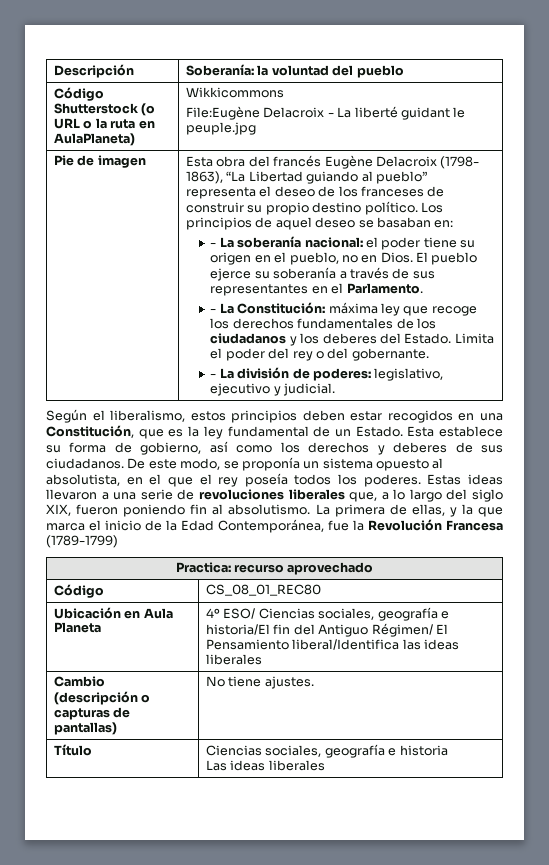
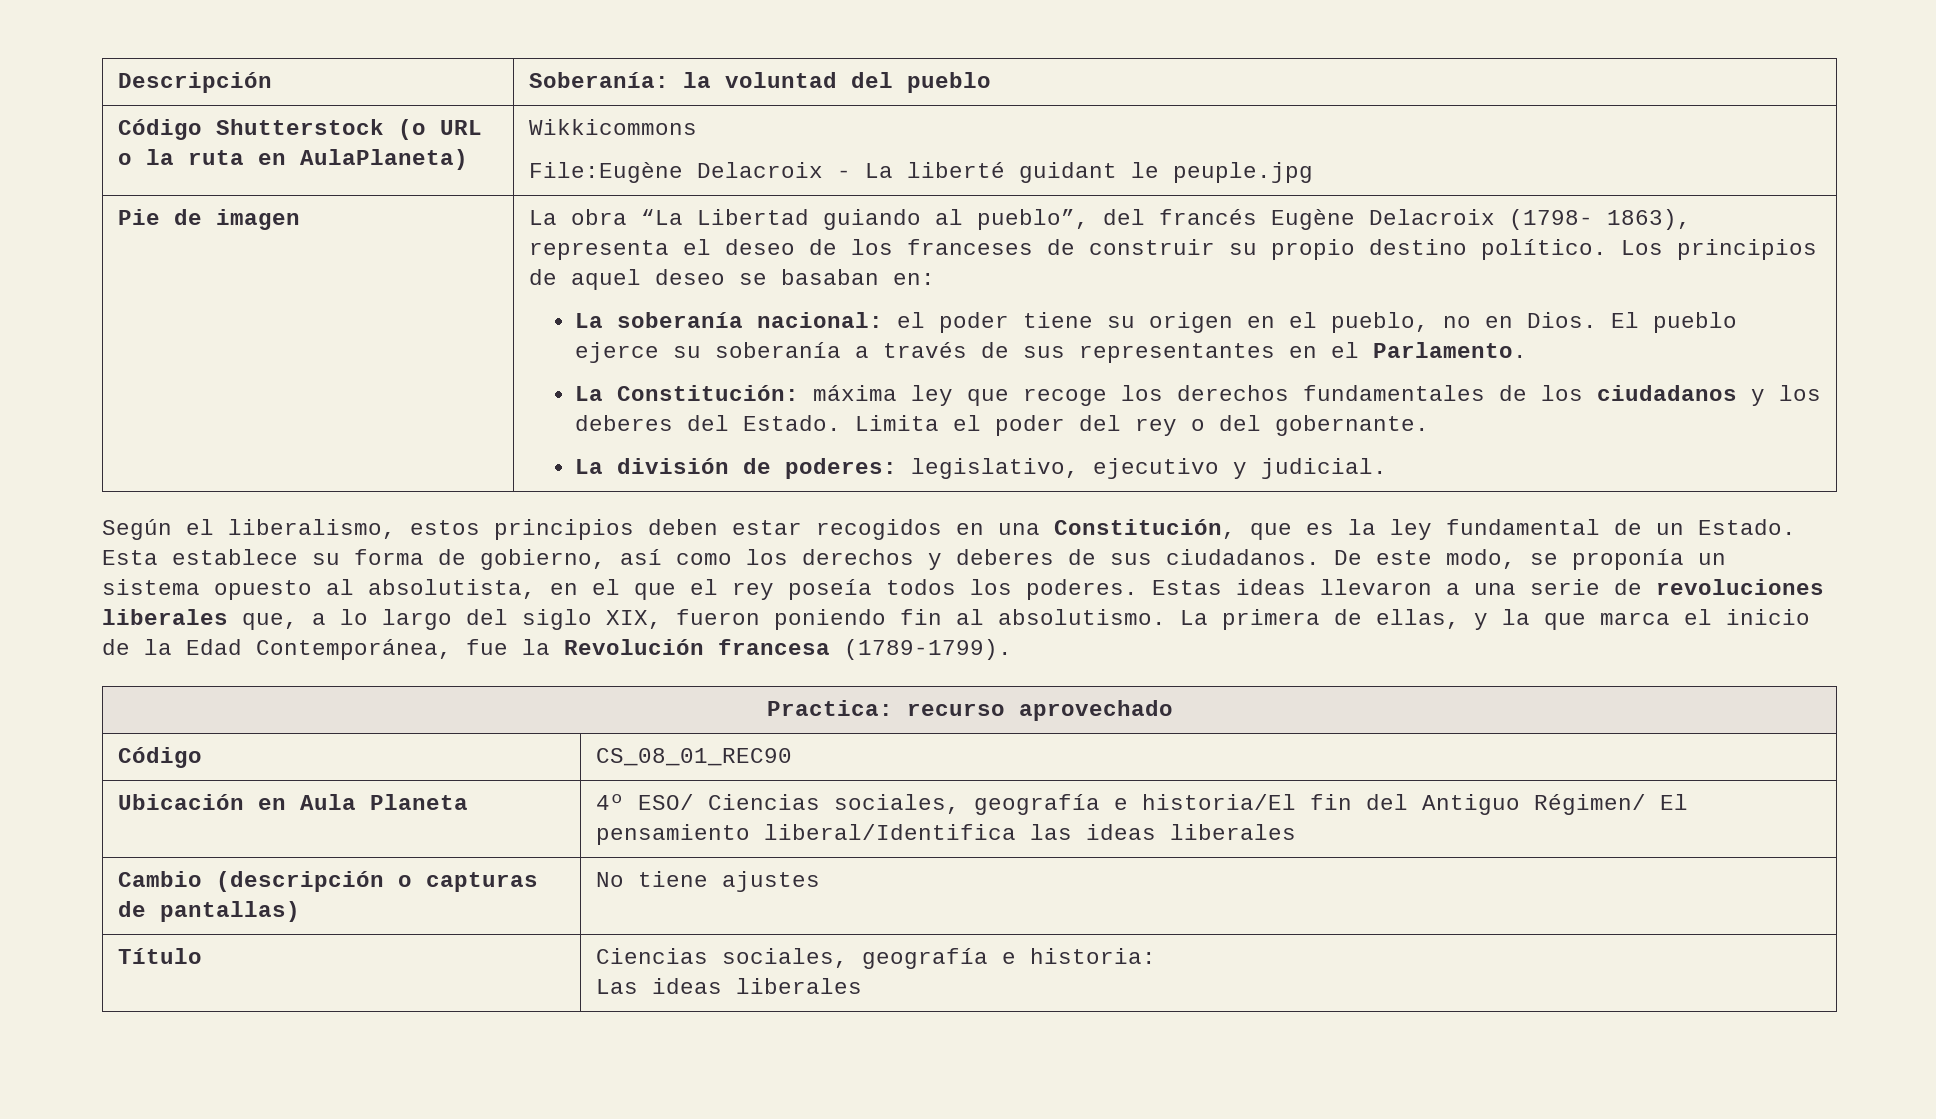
[185,156,246,167] Esta obra -> [528,209,1089,230] La obra “La Libertad guiando al pueblo”,
[226,171,427,184] “La Libertad guiando al pueblo” -> (1691, 219) none
[210,243,217,247] - -> (935, 279) none
[210,309,217,313] - -> (1527, 350) none
[210,374,217,378] - -> (1429, 425) none
[446,520,503,531] [46,535,118,548] Francesa (1789-1799) -> [718,639,1012,660] francesa (1789-1799).
[205,584,321,596] CS_08_01_REC80 -> [595,748,792,766] CS_08_01_REC90
[205,639,289,650] Pensamiento -> [595,824,750,845] pensamiento
[264,676,314,689] ajustes. -> [721,871,820,892] ajustes
[399,745,448,756] historia -> [1029,948,1156,964] historia:

